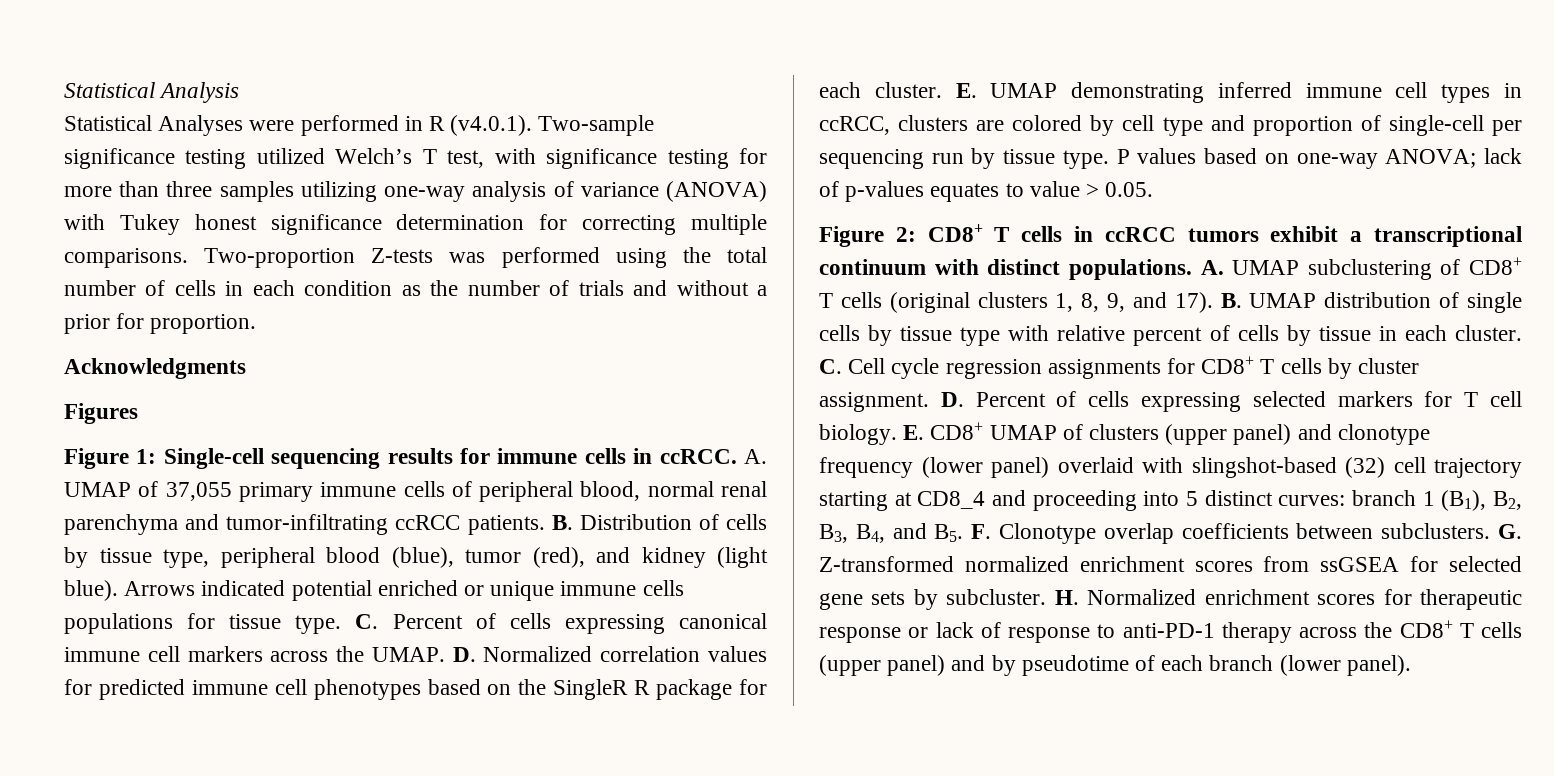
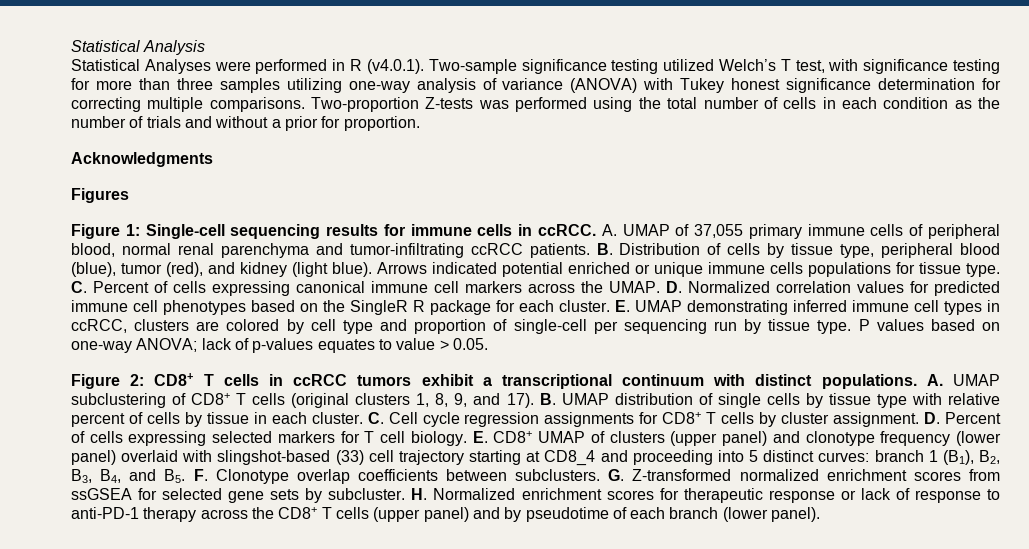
[1345,457,1385,478] (32) -> [335,450,364,465] (33)

